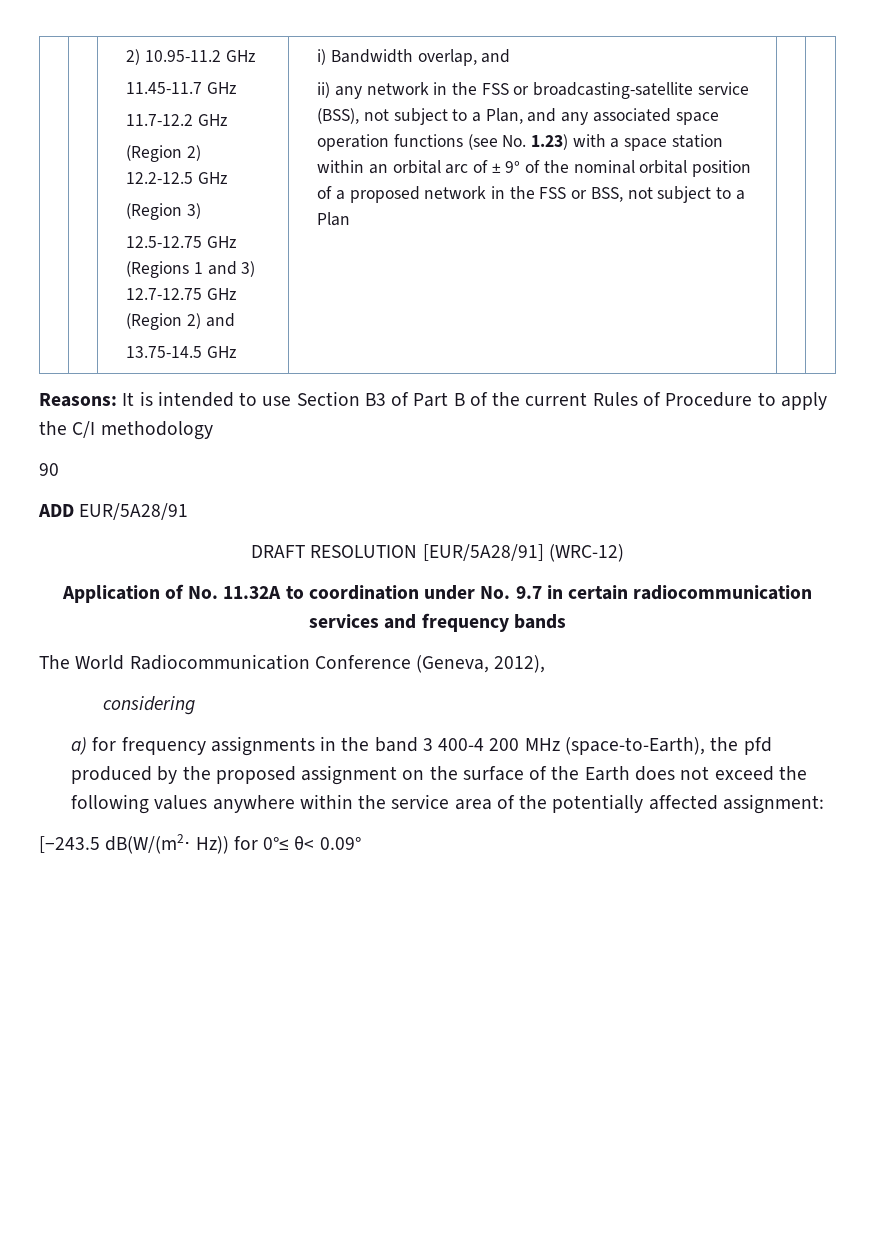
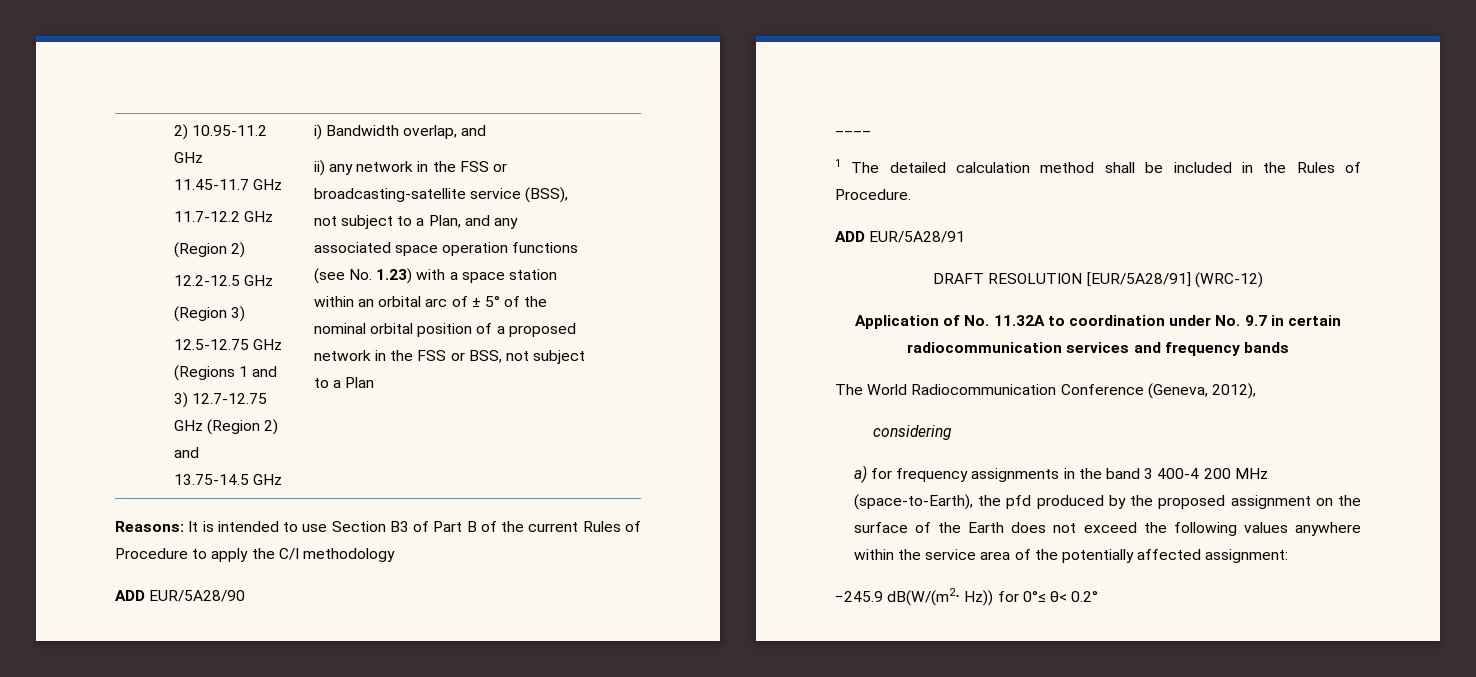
[505,161,521,173] 9° -> [484,296,500,307] 5°
[39,463,59,476] 90 -> [115,590,246,602] [835,131,871,133] [835,159,1361,173] [835,189,911,200] ADD EUR/5A28/90 // ____ // 1 The detailed calculation method shall be included in the Rules of Procedure.
[39,836,100,853] [−243.5 -> [835,591,883,602] −245.9
[319,837,361,850] 0.09° -> [1071,591,1099,602] 0.2°

